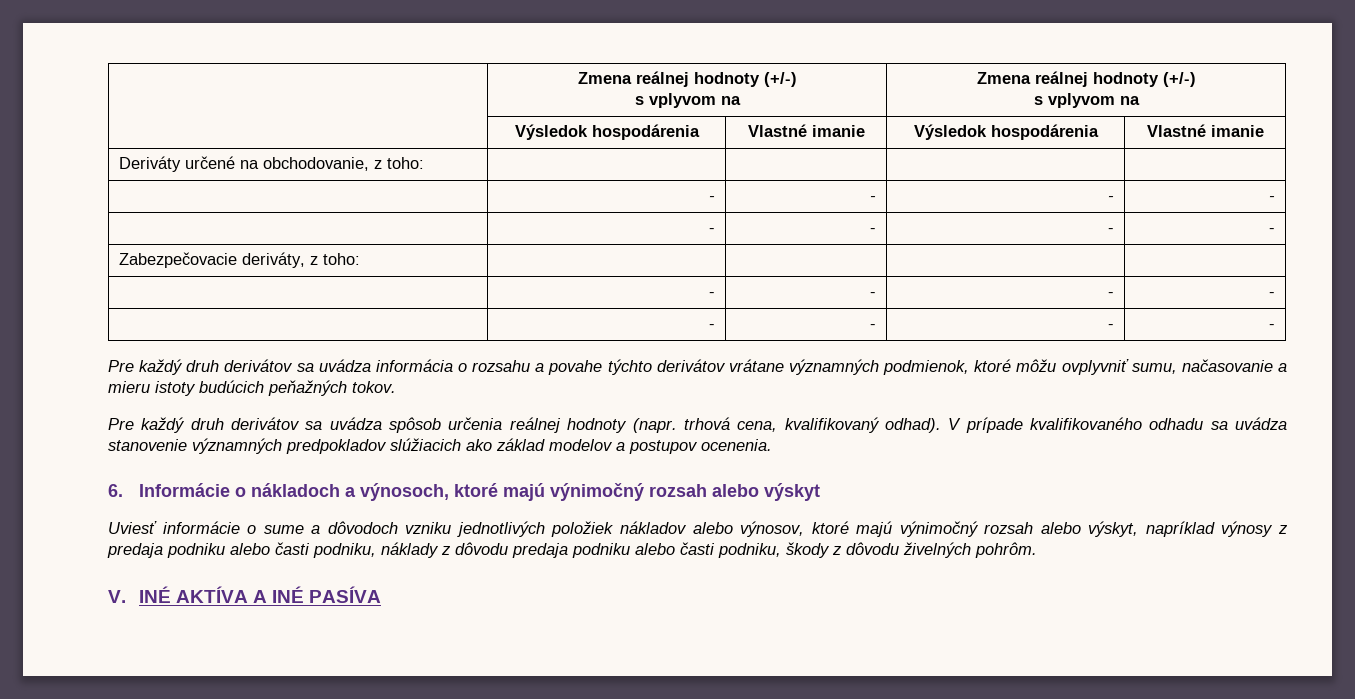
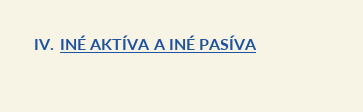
[577,71,797,87] [634,93,741,108] [976,71,1196,87] [1033,93,1140,108] [514,124,700,140] [747,124,865,137] [913,124,1099,140] [1146,124,1264,137] [119,156,425,172] [708,196,715,201] [869,196,876,201] [1107,196,1114,201] [1268,196,1275,201] [708,228,715,233] [869,228,876,233] [1107,228,1114,233] [1268,228,1275,233] [119,252,361,268] [708,292,715,297] [869,292,876,297] [1107,292,1114,297] [1268,292,1275,297] [708,324,715,329] [869,324,876,329] [1107,324,1114,329] [1268,324,1275,329] [108,359,1287,375] [108,380,396,396] [108,417,1287,433] [108,438,772,454] [108,483,820,501] [108,521,1288,537] [107,542,1037,558] [108,590,126,603] | Zmena reálnej hodnoty (+/-) // s vplyvom na | Zmena reálnej hodnoty (+/-) // s vplyvom na // | Výsledok hospodárenia | Vlastné imanie | Výsledok hospodárenia | Vlastné imanie // Deriváty určené na obchodovanie, z toho: | | | | // | - | - | - | - // | - | - | - | - // Zabezpečovacie deriváty, z toho: | | | | // | - | - | - | - // | - | - | - | - // Pre každý druh derivátov sa uvádza informácia o rozsahu a povahe týchto derivátov vrátane významných podmienok, ktoré môžu ovplyvniť sumu, načasovanie a mieru istoty budúcich peňažných tokov. // Pre každý druh derivátov sa uvádza spôsob určenia reálnej hodnoty (napr. trhová cena, kvalifikovaný odhad). V prípade kvalifikovaného odhadu sa uvádza stanovenie významných predpokladov slúžiacich ako základ modelov a postupov ocenenia. // 6. Informácie o nákladoch a výnosoch, ktoré majú výnimočný rozsah alebo výskyt // Uviesť informácie o sume a dôvodoch vzniku jednotlivých položiek nákladov alebo výnosov, ktoré majú výnimočný rozsah alebo výskyt, napríklad výnosy z predaja podniku alebo časti podniku, náklady z dôvodu predaja podniku alebo časti podniku, škody z dôvodu živelných pohrôm. // V. -> [34,39,54,50] IV.

